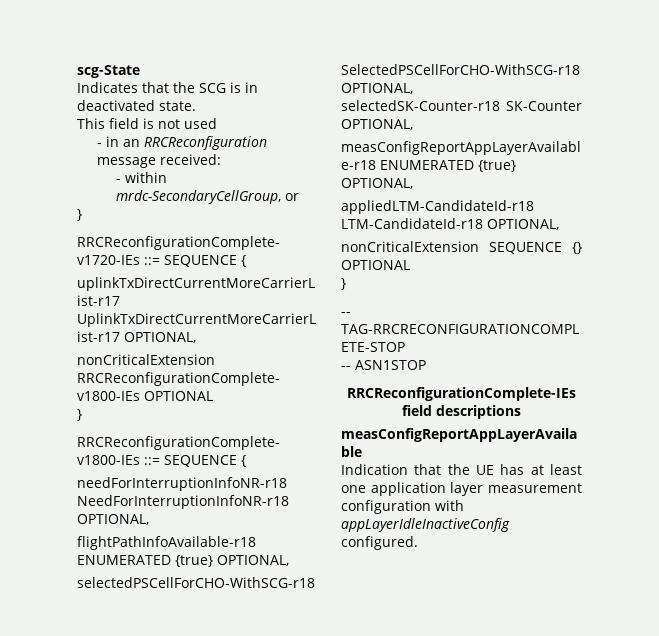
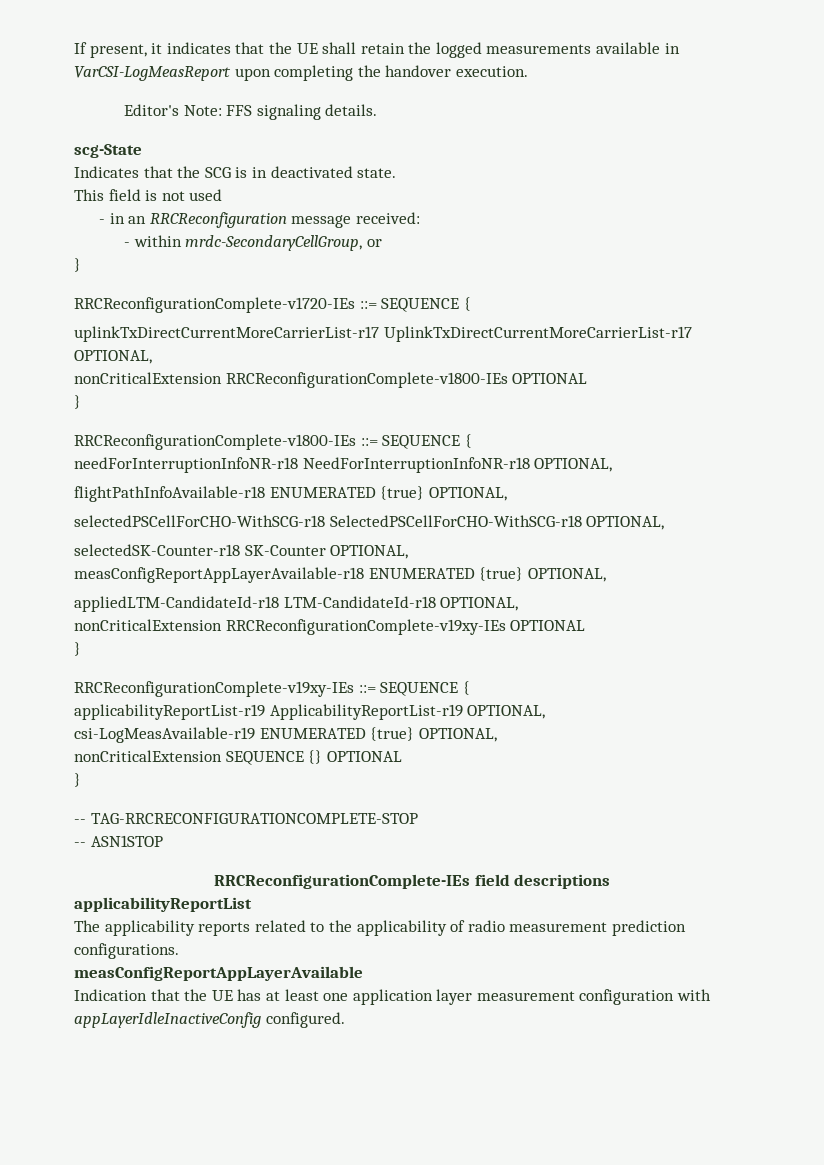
(77, 71) none -> [74,42,680,58] [74,65,528,81] [124,104,378,120] If present, it indicates that the UE shall retain the logged measurements available in VarCSI-LogMeasReport upon completing the handover execution. // Editor's Note: FFS signaling details. //
(559, 224) none -> [74,619,586,635] [74,642,81,656] [74,681,470,697] [74,704,546,720] [74,727,497,743] // nonCriticalExtension RRCReconfigurationComplete-v19xy-IEs OPTIONAL // } // RRCReconfigurationComplete-v19xy-IEs ::= SEQUENCE { // applicabilityReportList-r19 ApplicabilityReportList-r19 OPTIONAL, // csi-LogMeasAvailable-r19 ENUMERATED {true} OPTIONAL,
(521, 412) none -> [74,897,252,912] [74,920,686,936] [74,943,179,959] // applicabilityReportList // The applicability reports related to the applicability of radio measurement prediction configurations.

